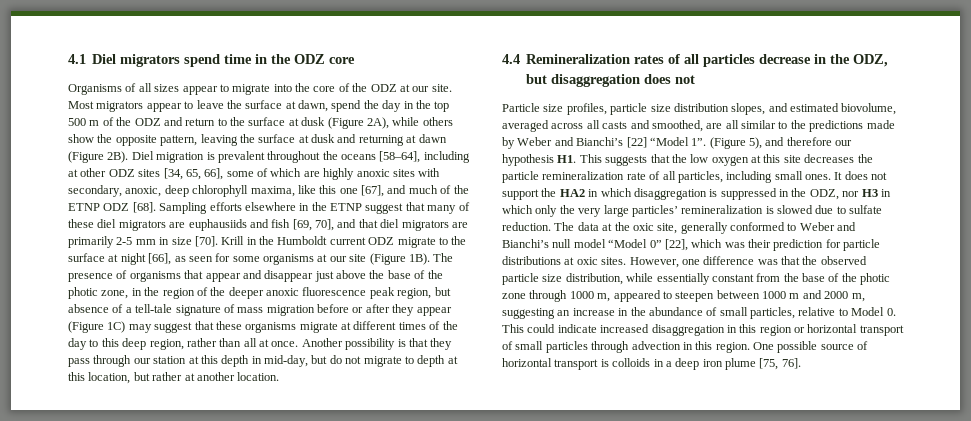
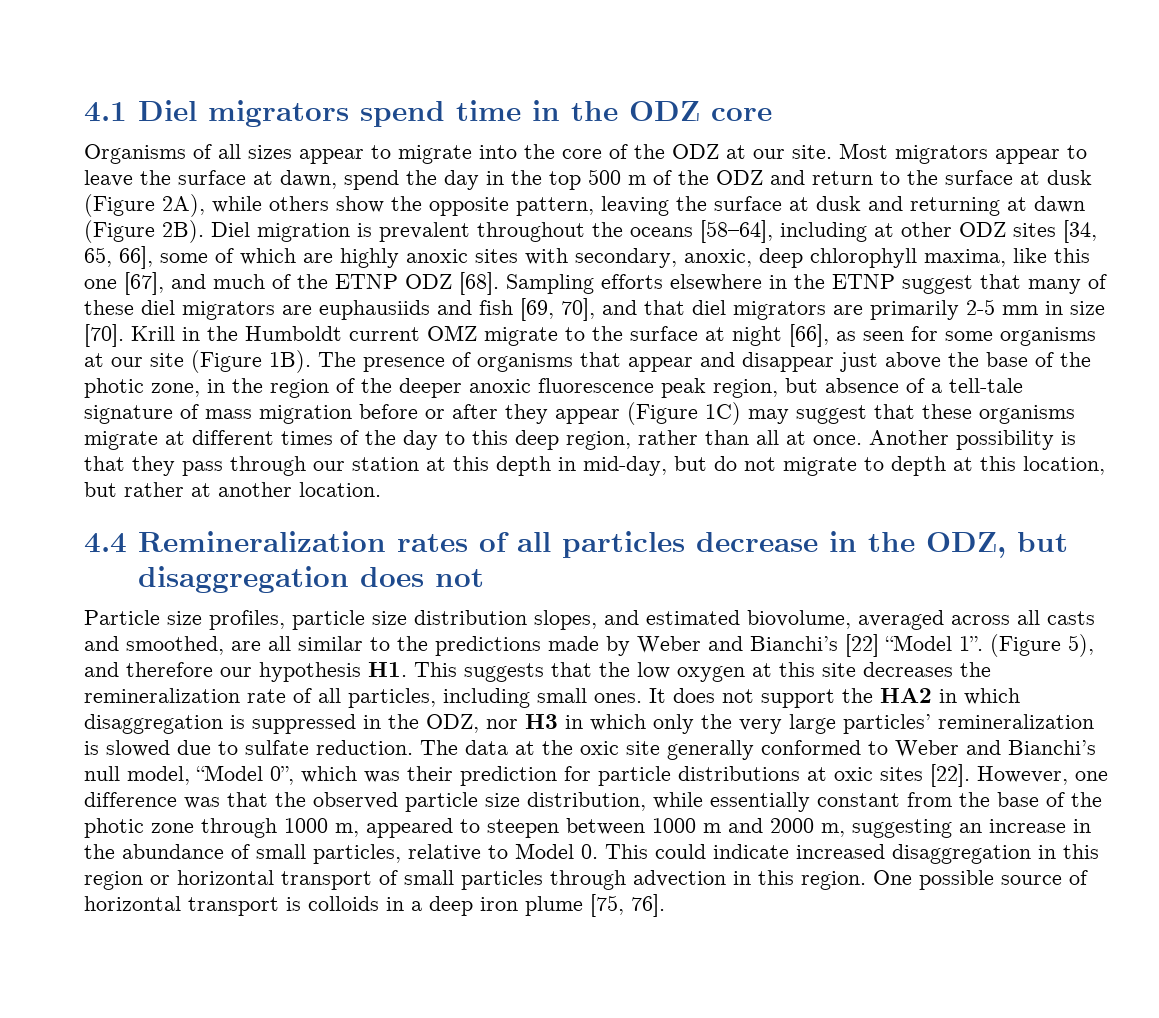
[368,237,395,245] ODZ -> [427,325,477,341] OMZ
[502,171,539,183] particle -> (991, 669) none
[657,223,678,234] site, -> [626,741,660,755] site
[573,239,688,251] model “Model 0” [22], -> [127,765,294,785] model, “Model 0”,
[601,257,627,265] sites. -> [880,764,970,787] sites [22].

